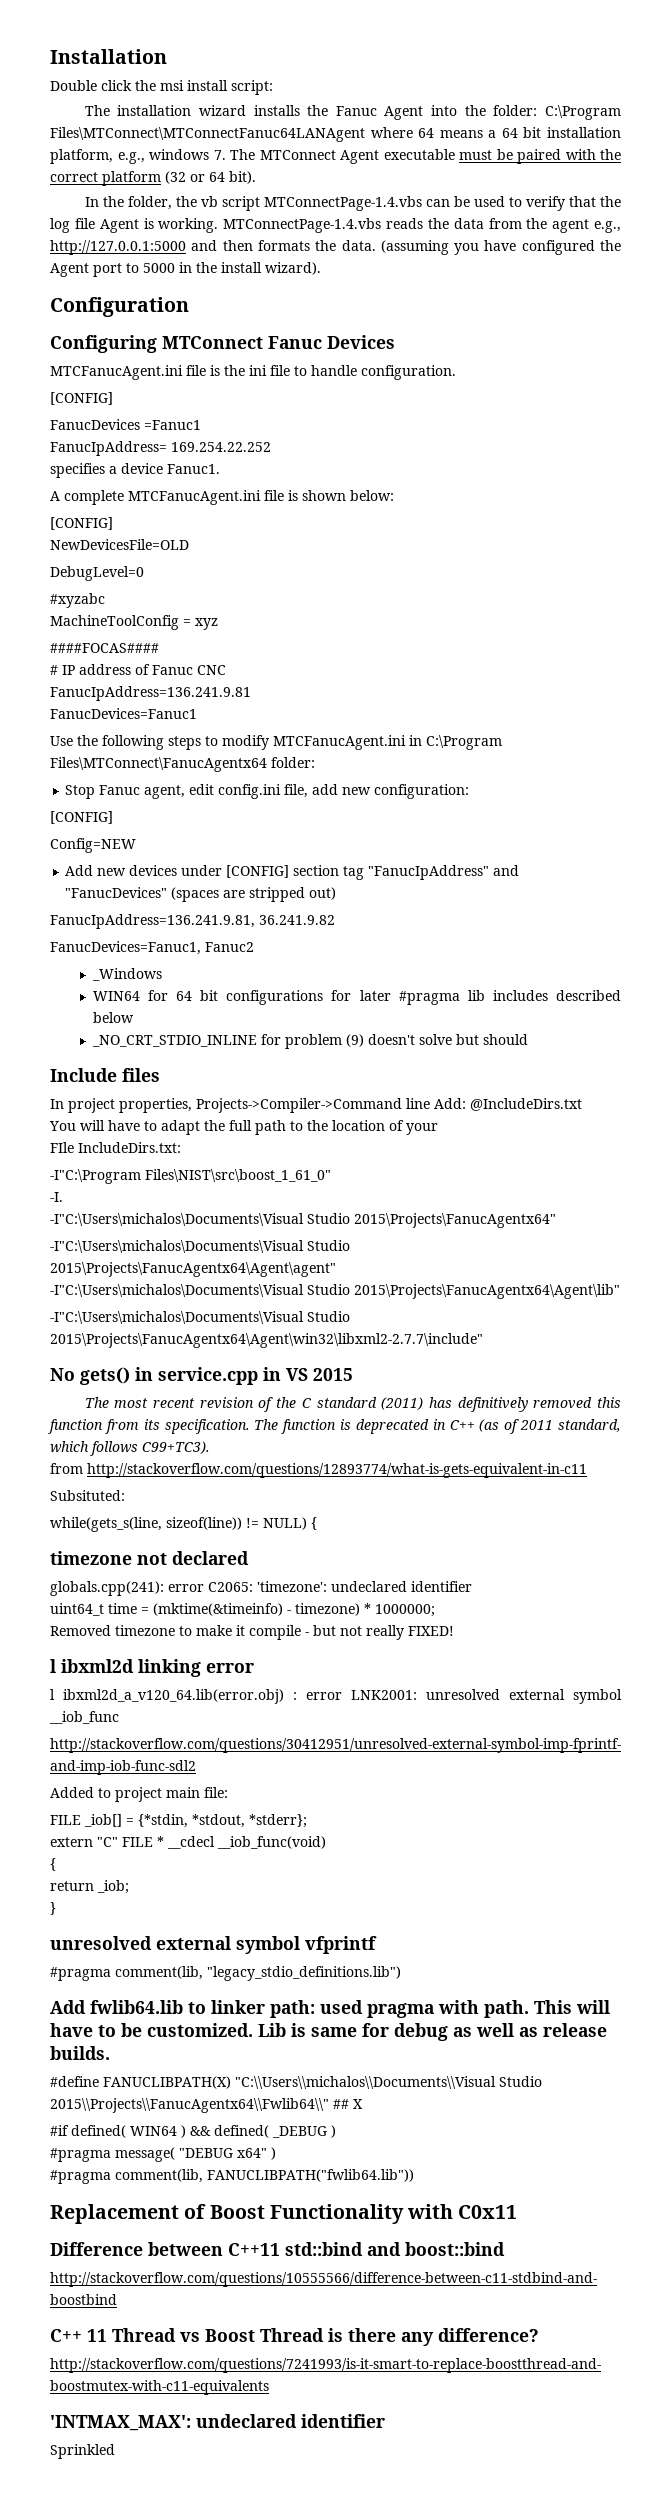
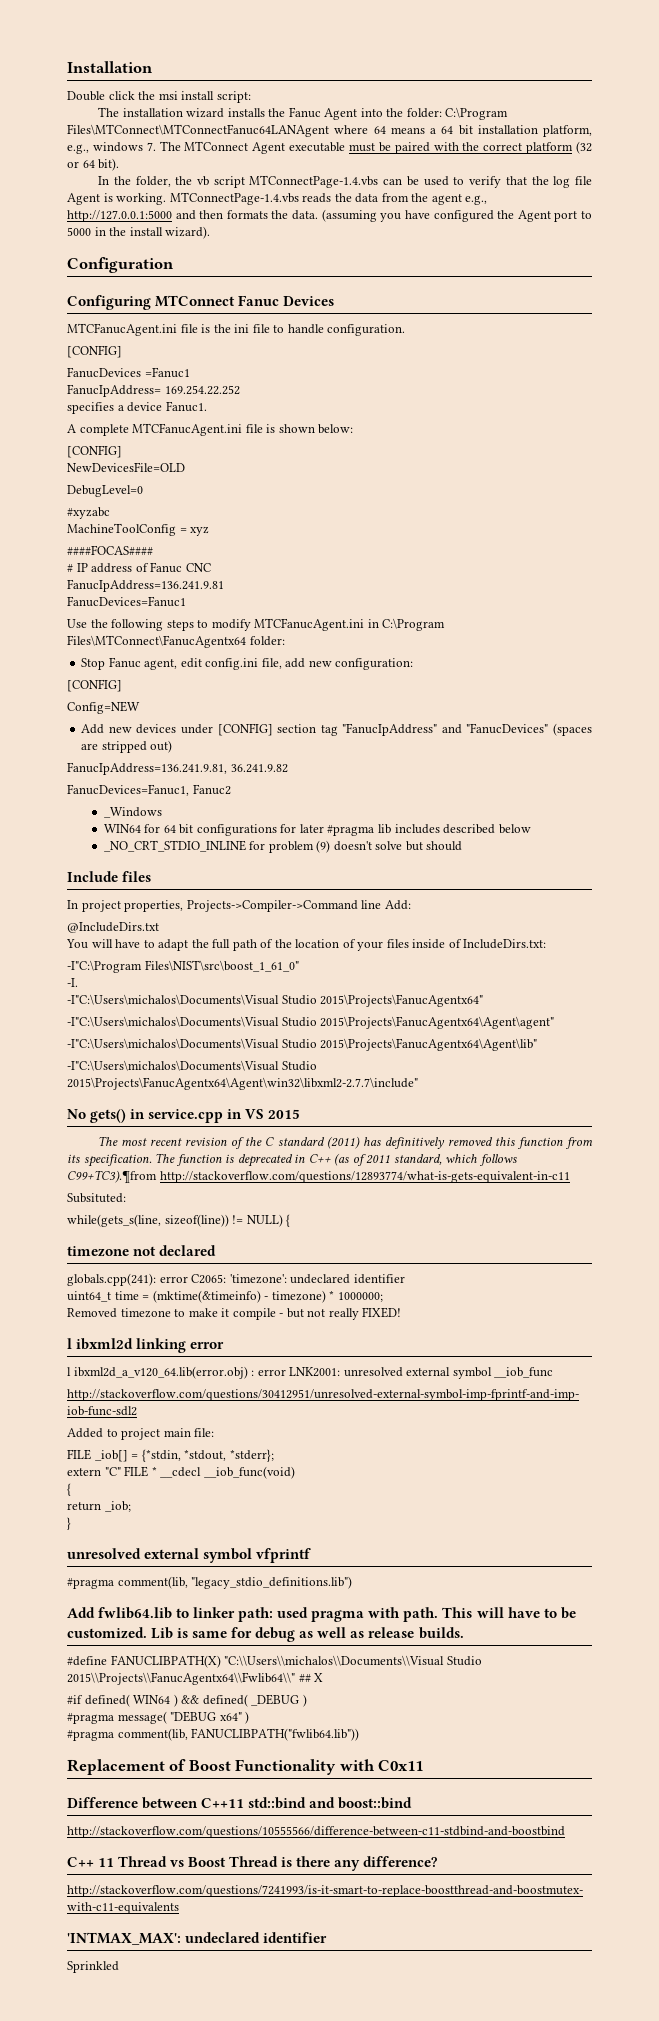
(466, 1103) none -> (411, 905) //
[290,1121,303,1131] to -> [260,939,274,948] of
[50,1142,74,1153] // FIle -> [386,939,462,949] files inside of
[142,1441,210,1454] [50,1463,83,1474] C99+TC3). // from -> [67,1170,157,1184] C99+TC3).¶from

